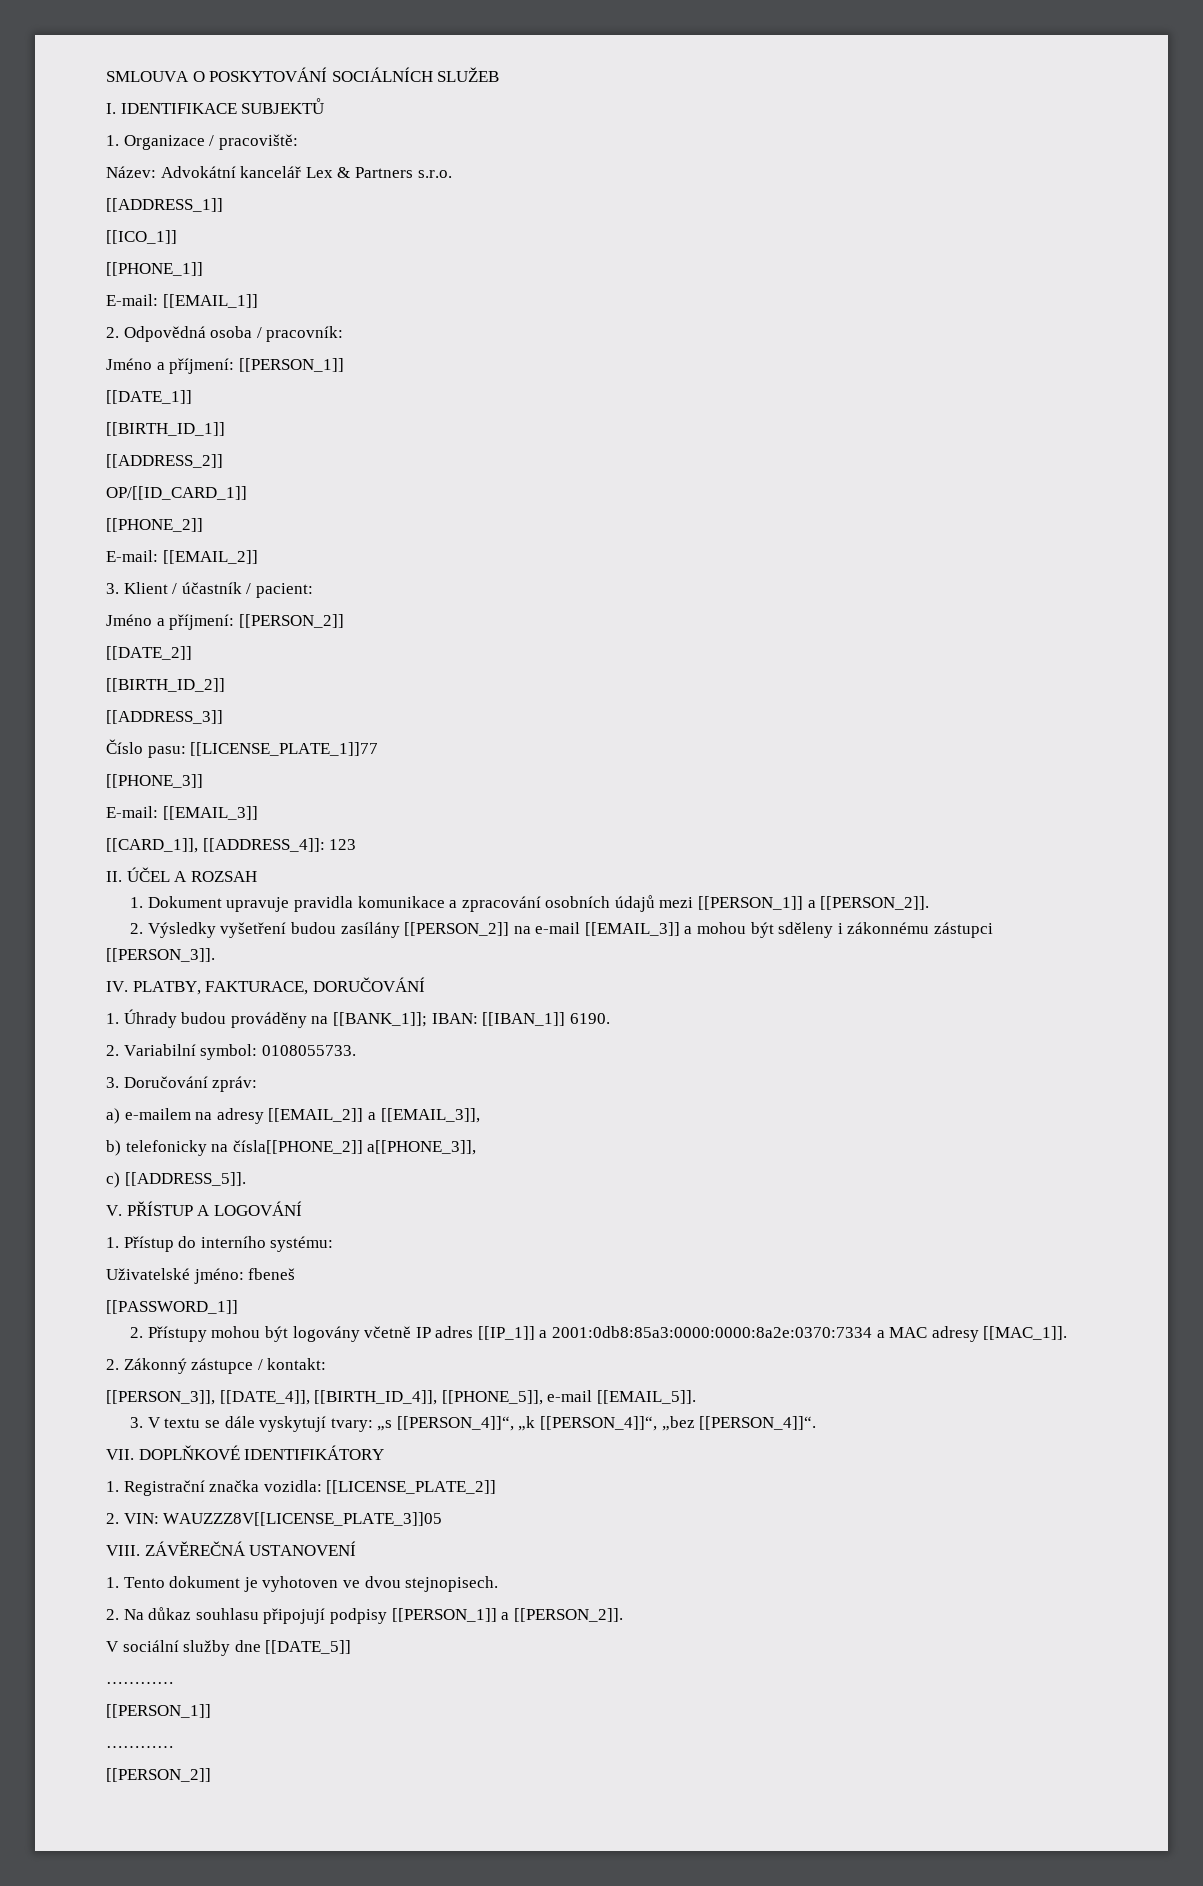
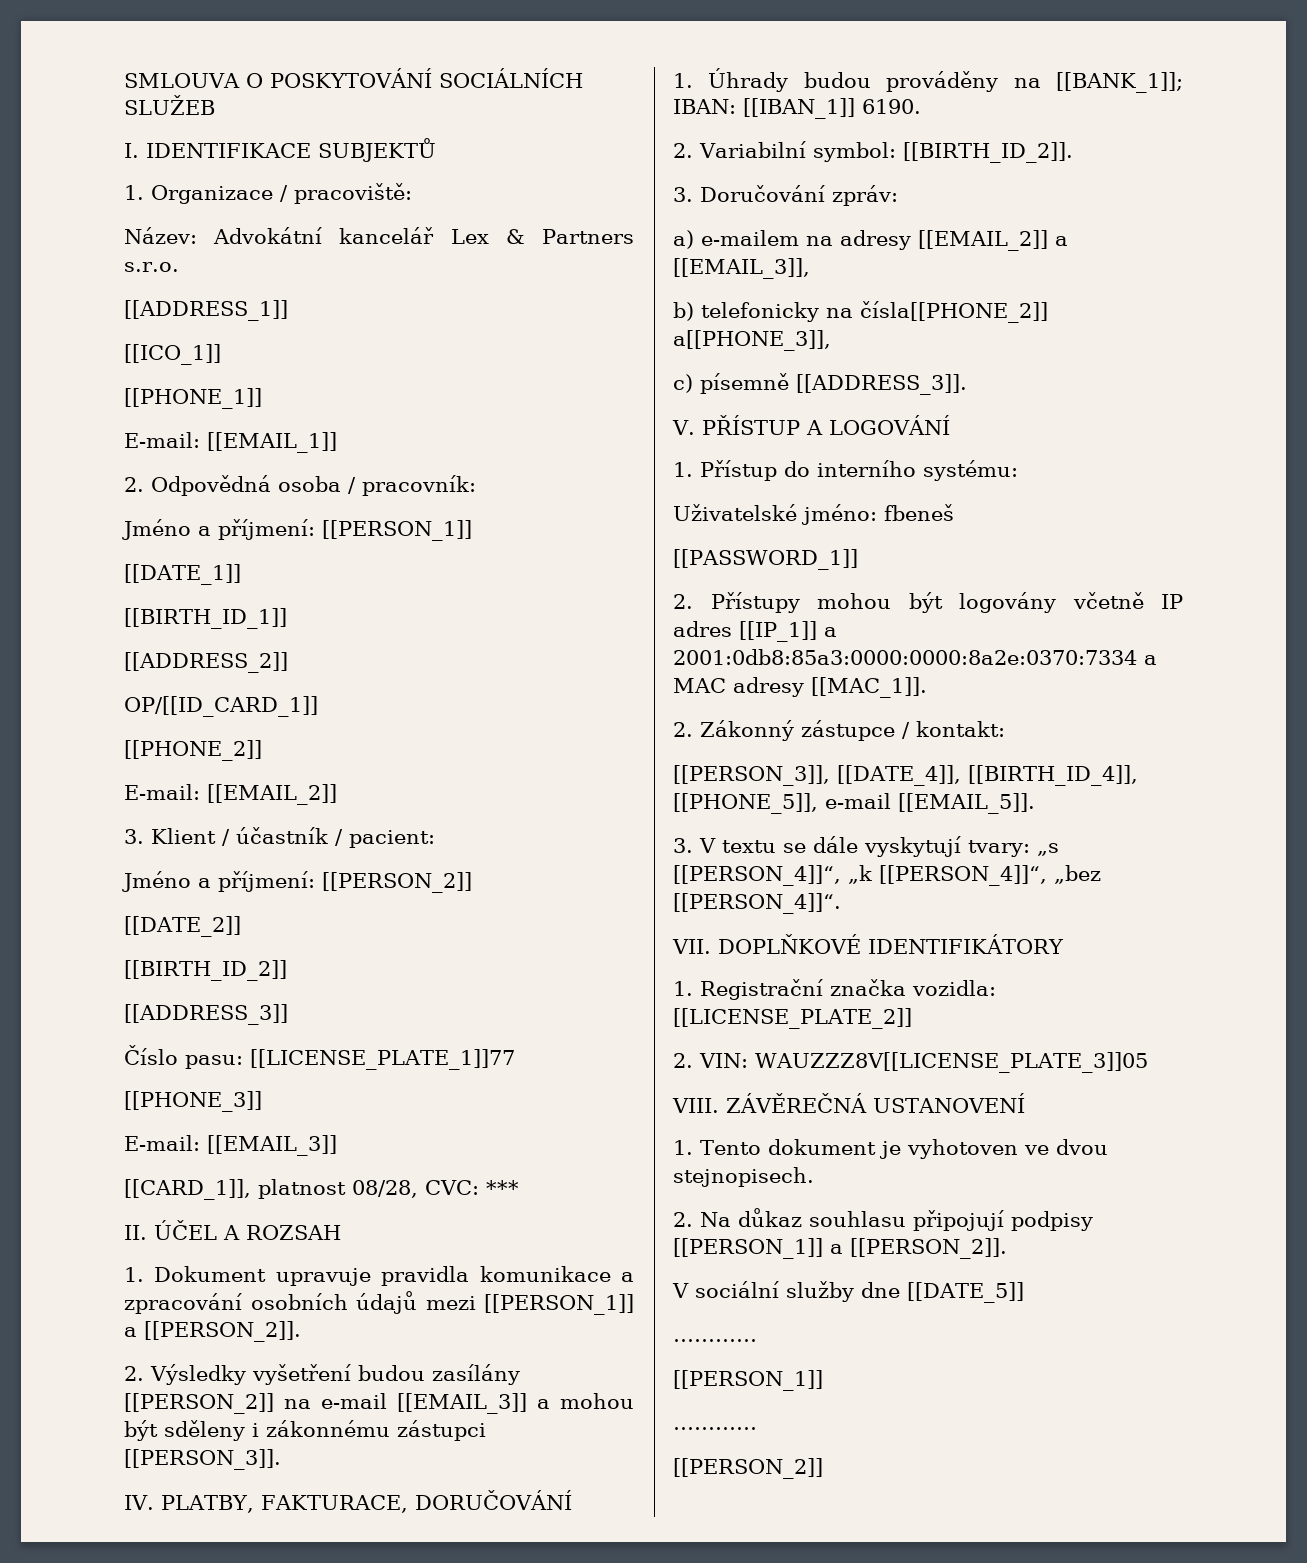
[202,838,357,852] [[ADDRESS_4]]: 123 -> [258,1179,519,1199] platnost 08/28, CVC: ***
[261,1045,356,1056] 0108055733. -> [902,142,1073,163] [[BIRTH_ID_2]].
[124,1172,246,1186] [[ADDRESS_5]]. -> [700,373,967,395] písemně [[ADDRESS_3]].

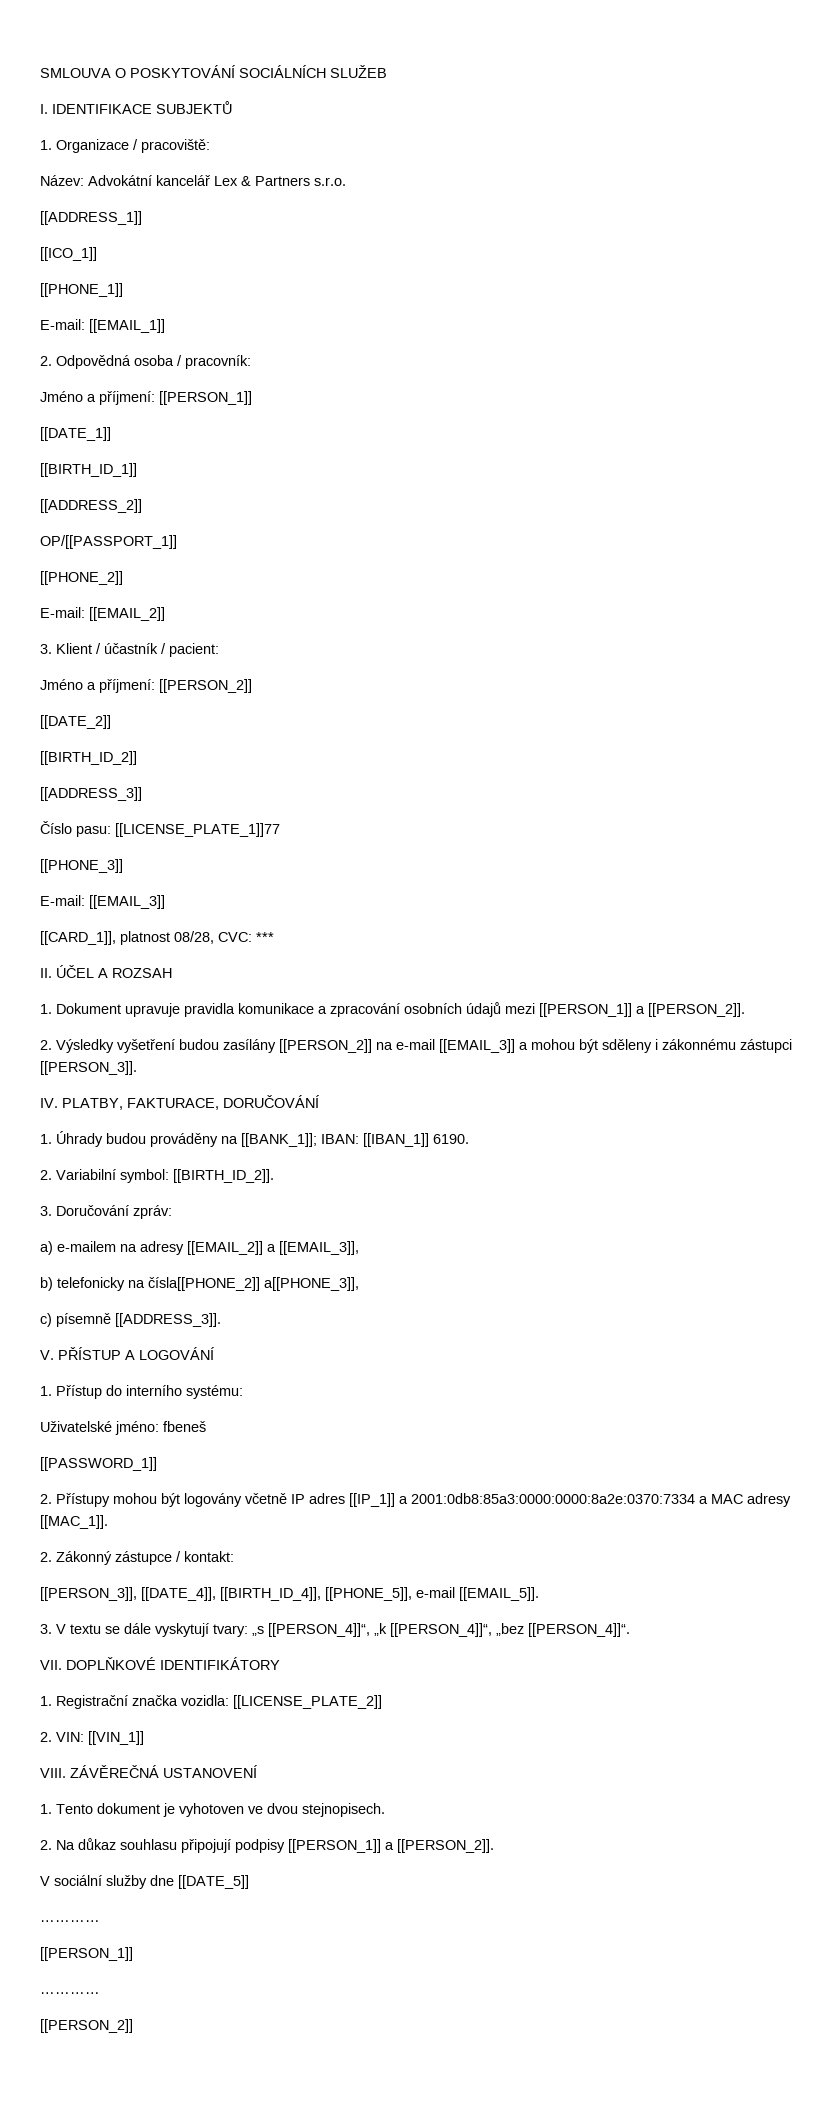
[124,696,318,717] OP/[[ID_CARD_1]] -> [40,535,177,549] OP/[[PASSPORT_1]]
[754,1052,1148,1073] WAUZZZ8V[[LICENSE_PLATE_3]]05 -> [88,1731,144,1745] [[VIN_1]]

